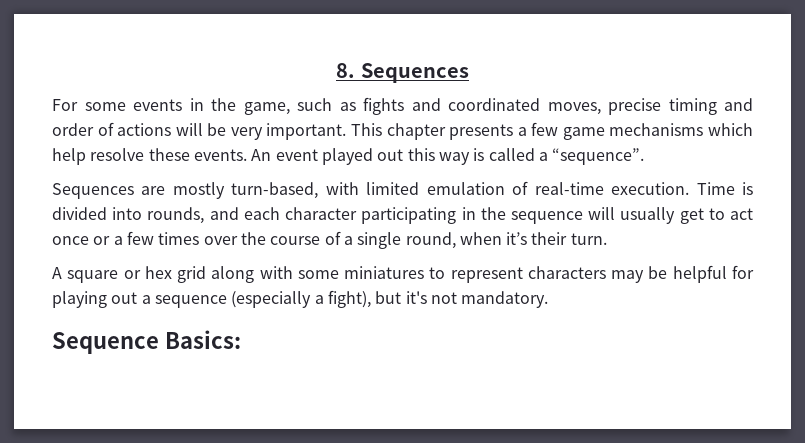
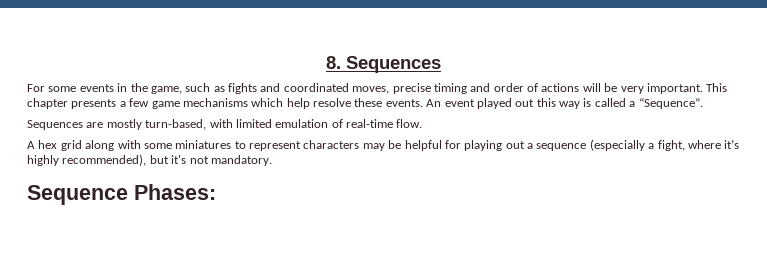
[552,148,645,165] “sequence”. -> [638,98,703,109] “Sequence”.
[611,182,753,195] [52,207,753,224] [52,231,607,249] execution. Time is divided into rounds, and each character participating in the sequence will usually get to act once or a few times over the course of a single round, when it’s their turn. -> [396,119,423,128] flow.
[67,270,141,283] square or -> (35, 145) none
[327,290,371,308] fight), -> [657,139,740,151] [27,154,147,166] fight, where it’s highly recommended),
[164,330,241,349] Basics: -> [134,184,216,200] Phases:

